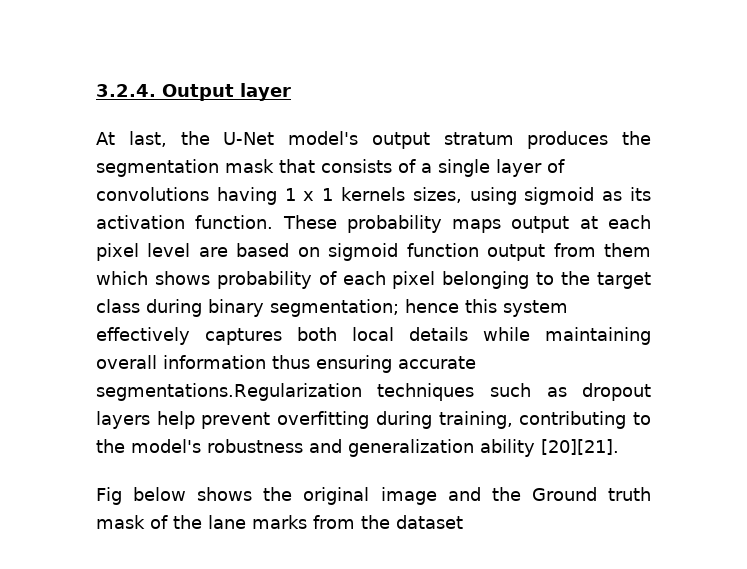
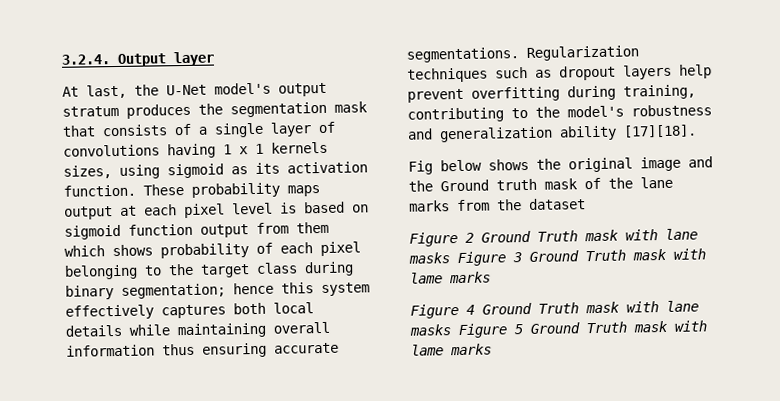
[198,247,228,257] are -> [280,202,297,214] is
[96,383,362,401] segmentations.Regularization -> [406,45,639,63] segmentations. Regularization
[541,439,619,455] [20][21]. -> [623,124,697,138] [17][18].
(463, 522) none -> [409,228,698,247] [408,248,706,267] [410,271,491,284] [410,300,699,319] [409,320,707,339] [411,343,492,356] // Figure 2 Ground Truth mask with lane masks Figure 3 Ground Truth mask with lame marks // Figure 4 Ground Truth mask with lane masks Figure 5 Ground Truth mask with lame marks

